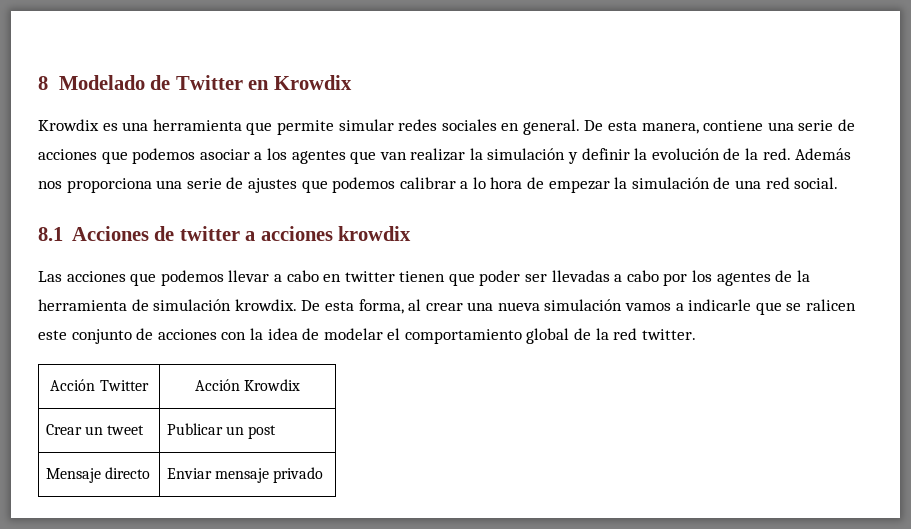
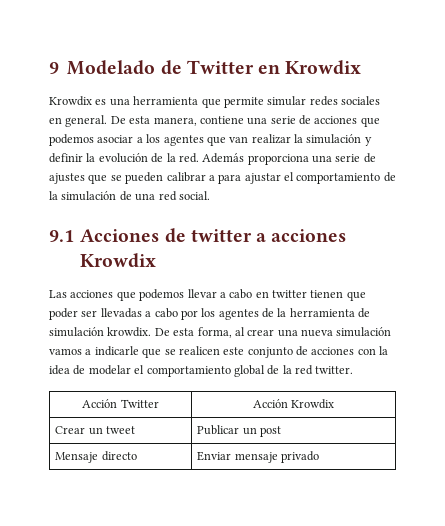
[38,76,48,90] 8 -> [49,62,59,74] 9
[38,181,62,189] nos -> (245, 158) none
[332,177,610,193] podemos calibrar a lo hora de empezar -> [110,172,396,184] se pueden calibrar a para ajustar el comportamiento de
[38,227,63,241] 8.1 -> [49,230,74,242] 9.1
[338,226,412,241] krowdix -> [80,253,157,268] Krowdix
[806,299,857,311] ralicen -> [178,346,220,355] realicen

